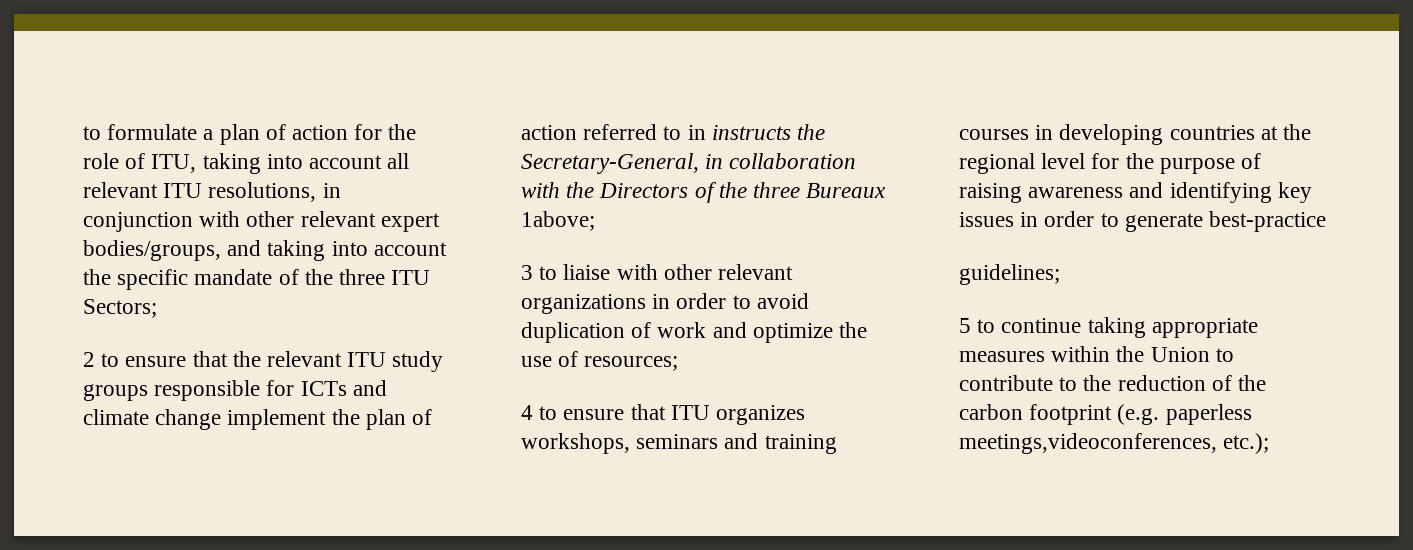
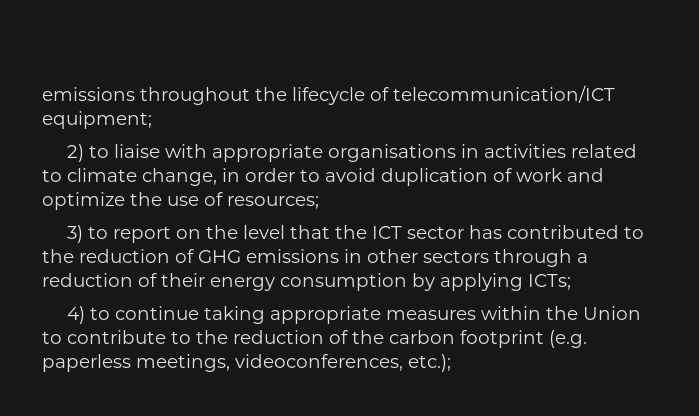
[83,124,417,145] [83,153,410,174] [83,182,341,202] [83,211,440,232] [83,240,447,261] [83,269,431,290] [83,299,157,318] [83,351,444,372] [83,380,387,401] [83,409,433,430] [521,124,826,140] [521,153,857,174] [521,182,887,203] [521,211,595,231] [521,264,794,280] [521,294,646,314] to formulate a plan of action for the role of ITU, taking into account all relevant ITU resolutions, in conjunction with other relevant expert bodies/groups, and taking into account the specific mandate of the three ITU Sectors; // 2 to ensure that the relevant ITU study groups responsible for ICTs and climate change implement the plan of action referred to in instructs the Secretary-General, in collaboration with the Directors of the three Bureaux 1above; // 3 to liaise with other relevant organizations -> [42,85,615,105] [42,111,152,129] [66,144,637,162] [42,168,217,186] emissions throughout the lifecycle of telecommunication/ICT equipment; // 2) to liaise with appropriate organisations in activities related to climate change,
[521,404,806,425] [521,433,837,454] [959,124,1312,145] [959,153,1262,174] [959,182,1312,203] [959,211,1327,232] [959,264,1060,285] [959,318,971,333] 4 to ensure that ITU organizes workshops, seminars and training courses in developing countries at the regional level for the purpose of raising awareness and identifying key issues in order to generate best-practice // guidelines; // 5 -> [66,225,644,243] [42,249,588,267] [42,273,571,291] [66,306,85,324] 3) to report on the level that the ICT sector has contributed to the reduction of GHG emissions in other sectors through a reduction of their energy consumption by applying ICTs; // 4)
[959,433,1217,454] meetings,videoconferences, -> [136,354,403,372] meetings, videoconferences,

